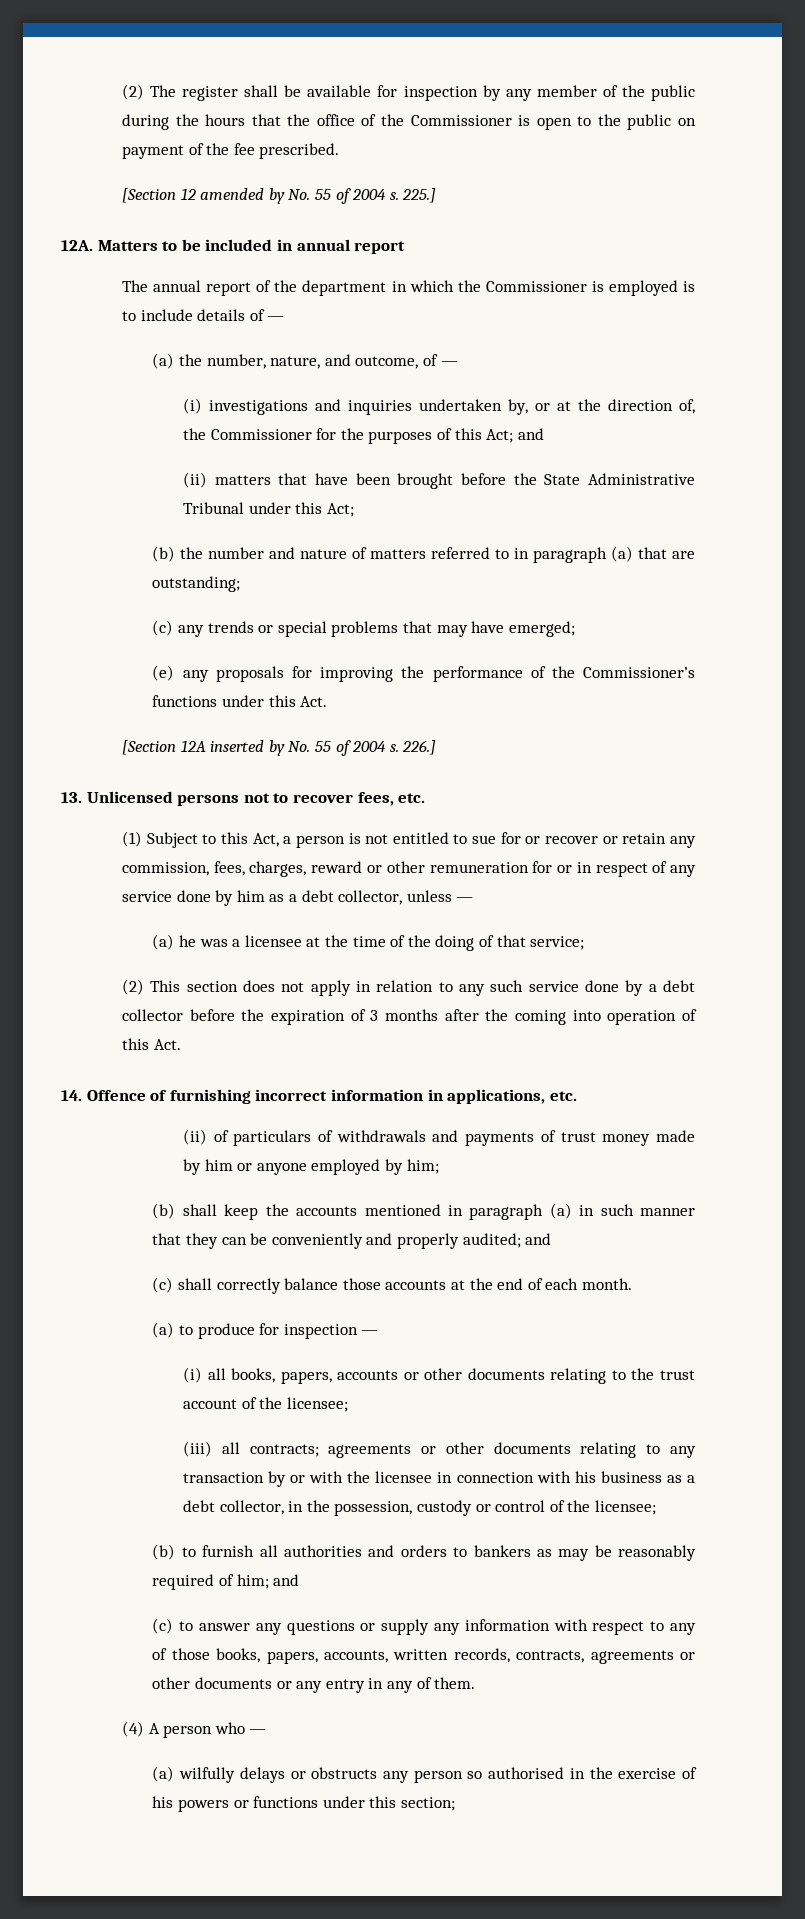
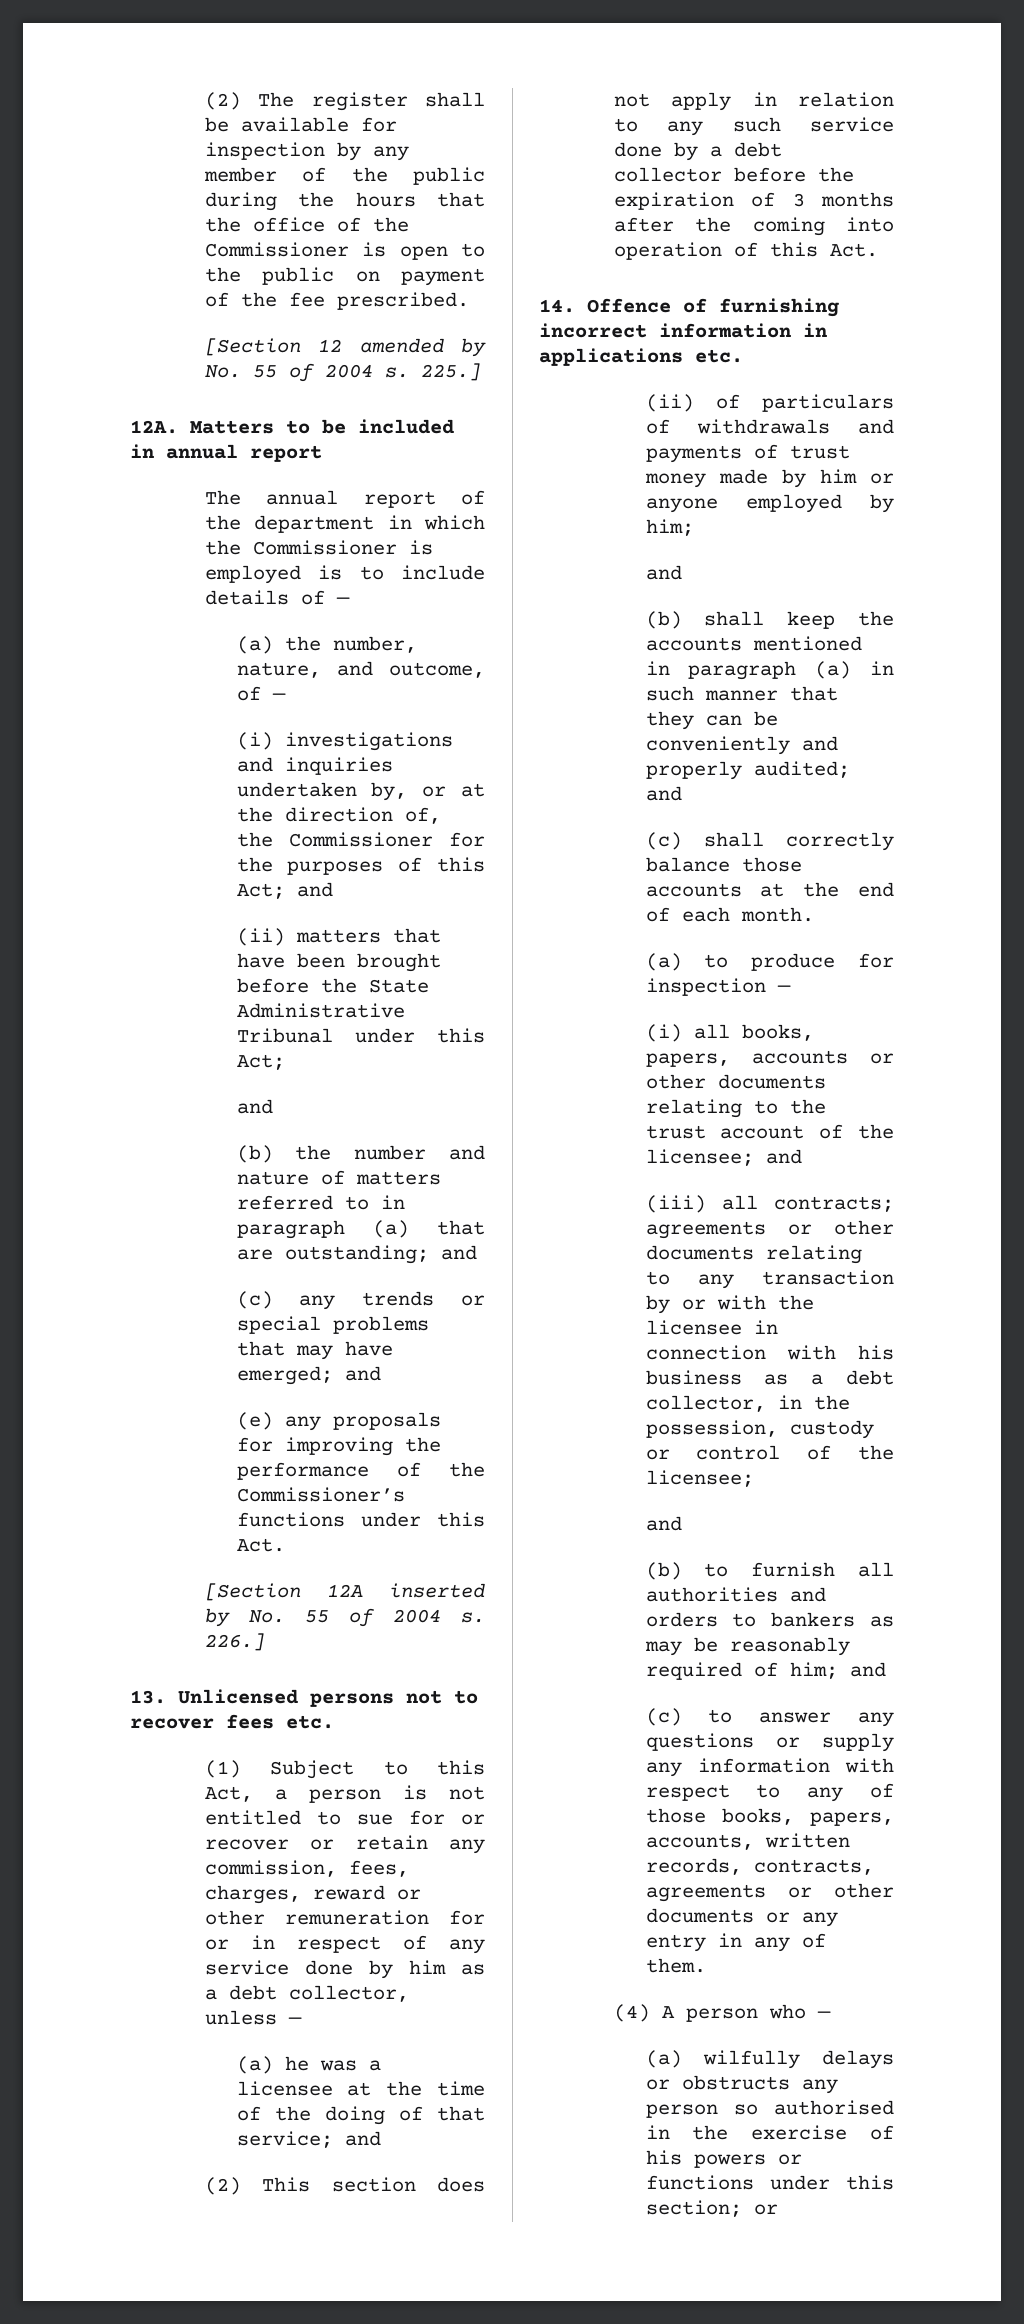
(354, 510) none -> [236,1099,273,1114] // and
(241, 584) none -> [440,1245,477,1260] and
(575, 629) none -> [344,1366,381,1381] and
[357,792,394,806] fees, -> [226,1714,274,1729] fees
(585, 943) none -> [344,2131,381,2146] and
[447,1089,546,1104] applications, -> [539,348,683,366] applications
(439, 1166) none -> [645,565,682,580] // and
(348, 1404) none -> [765,1149,802,1164] and
(656, 1507) none -> [645,1516,682,1531] // and
(456, 1804) none -> [753,2204,778,2215] or

